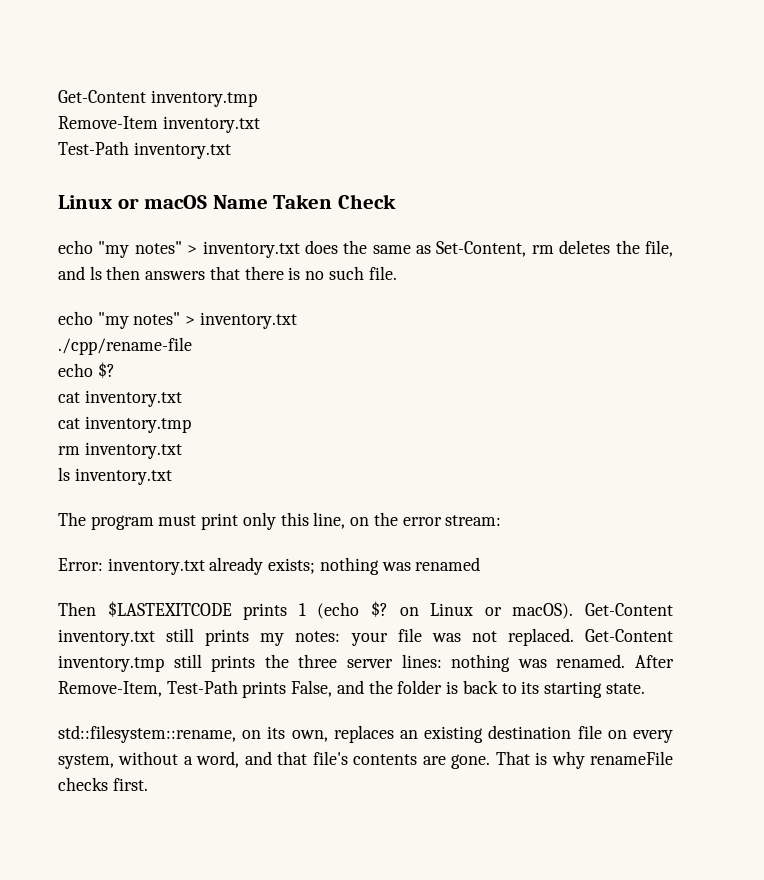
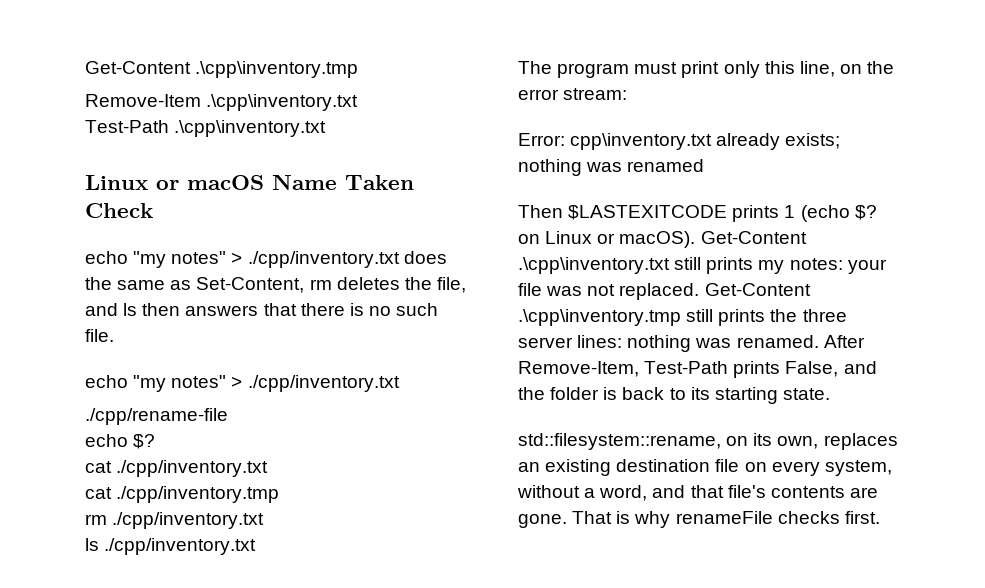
[58,90,257,107] Get-Content inventory.tmp -> [85,61,359,78] Get-Content .\cpp\inventory.tmp
[162,116,260,133] [58,141,231,159] inventory.txt // Test-Path inventory.txt -> [206,94,359,111] [85,120,327,137] .\cpp\inventory.txt // Test-Path .\cpp\inventory.txt
[202,241,300,258] inventory.txt -> [247,251,400,268] ./cpp/inventory.txt
[199,312,297,329] inventory.txt -> [247,375,400,392] ./cpp/inventory.txt
[84,390,182,407] [58,416,191,433] [58,442,182,459] [58,467,172,485] inventory.txt // cat inventory.tmp // rm inventory.txt // ls inventory.txt -> [116,460,269,477] [85,486,280,503] [85,512,265,529] [85,538,257,555] ./cpp/inventory.txt // cat ./cpp/inventory.tmp // rm ./cpp/inventory.txt // ls ./cpp/inventory.txt
[107,558,205,575] inventory.txt -> [570,133,713,150] cpp\inventory.txt
[58,629,155,646] inventory.txt -> [518,257,670,274] .\cpp\inventory.txt
[58,655,164,672] inventory.tmp -> [518,309,681,326] .\cpp\inventory.tmp

